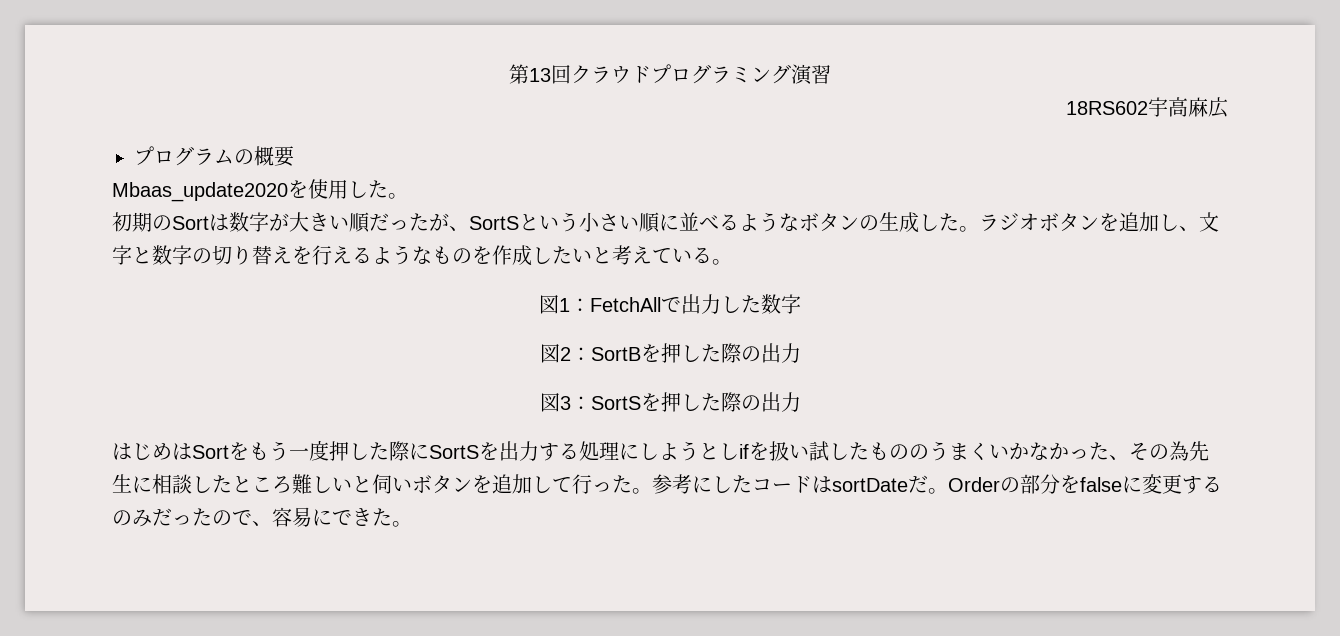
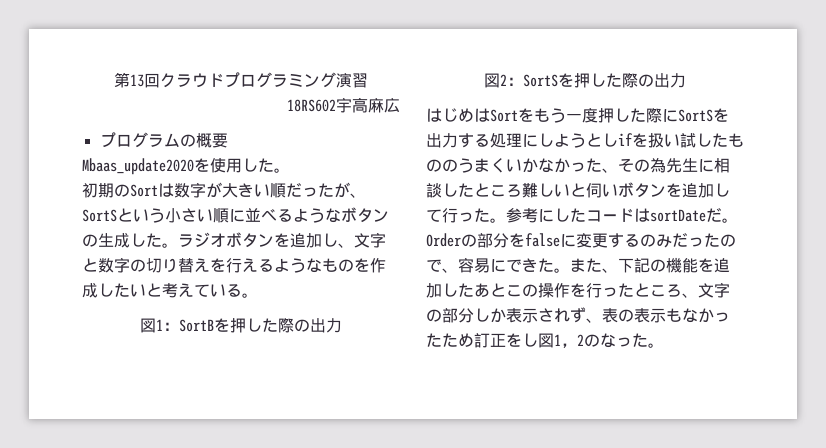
[590,294,801,314] [539,344,591,363] FetchAllで出力した数字 // 図2： -> (179, 326) none
[559,396,571,410] 3 -> [500,74,507,86] 2
(412, 524) none -> [570,257,730,273] [426,282,730,298] [426,307,730,323] [426,333,664,348] また、下記の機能を追加したあとこの操作を行ったところ、文字の部分しか表示されず、表の表示もなかったため訂正をし図1，2のなった。

